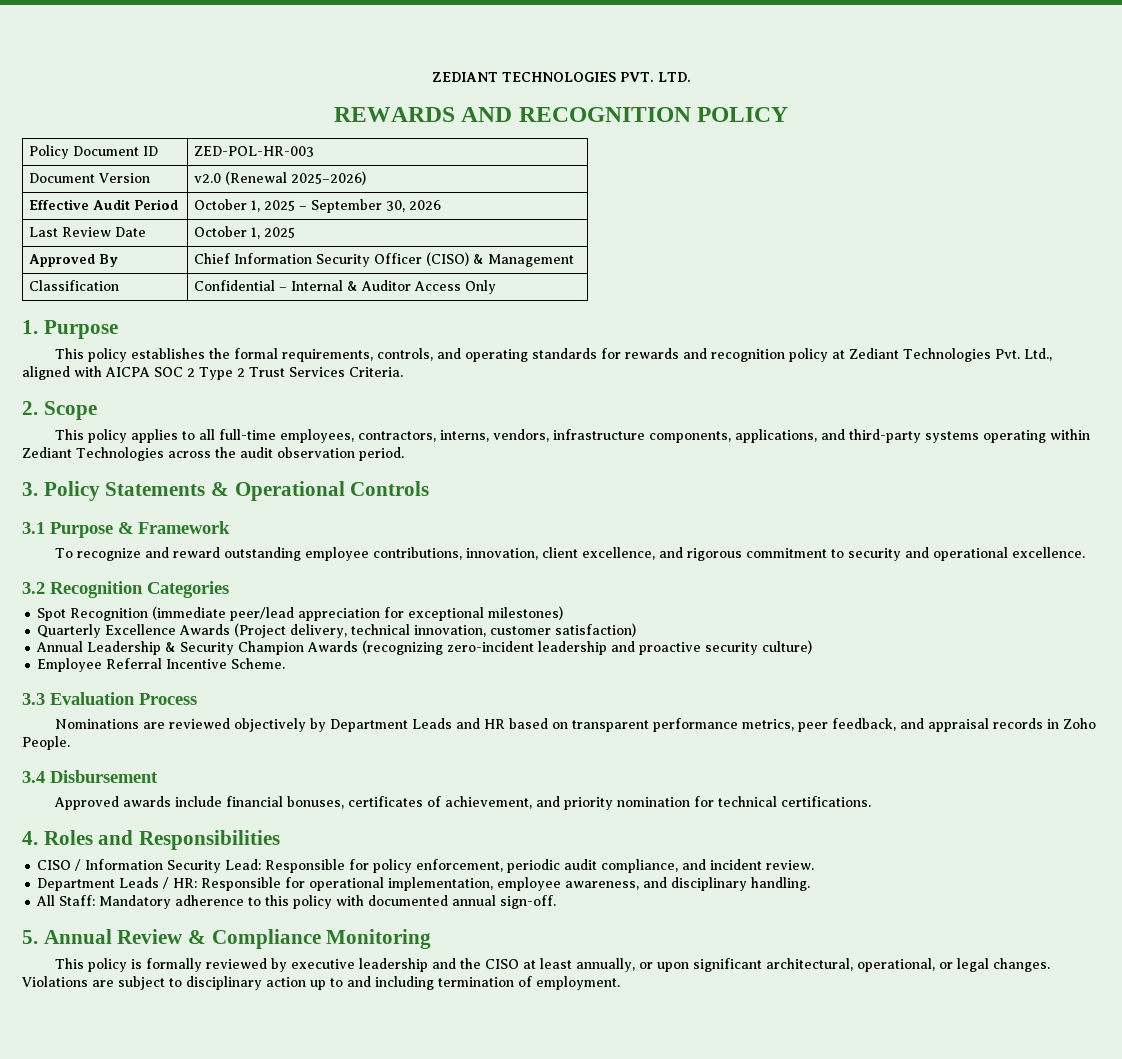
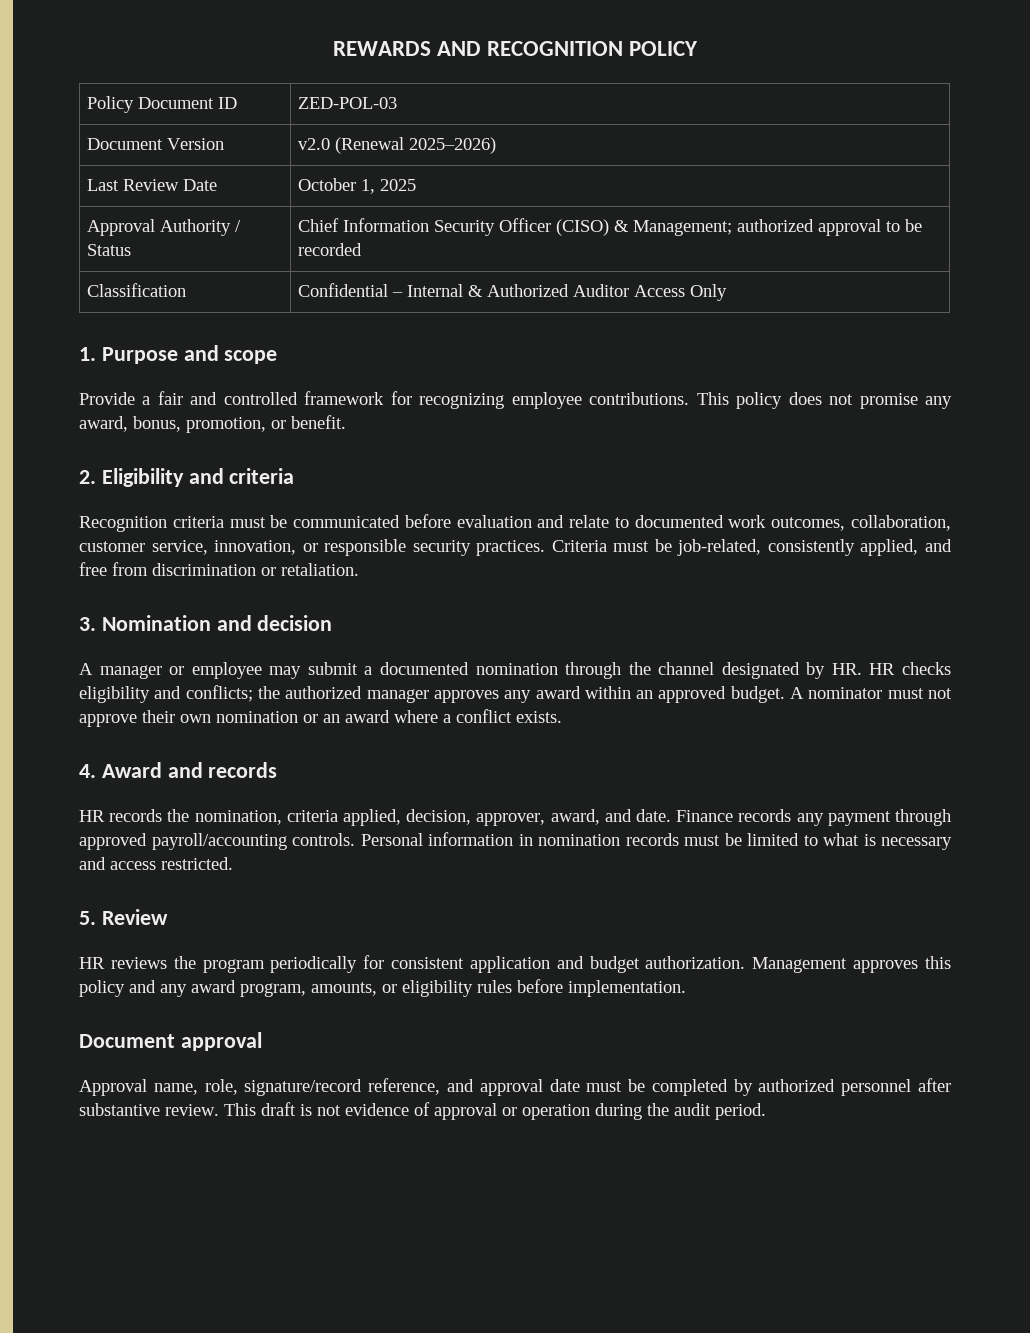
[431,72,691,82] ZEDIANT TECHNOLOGIES PVT. LTD. // -> (332, 48) none
[193,146,314,157] ZED-POL-HR-003 -> [298,97,398,109] ZED-POL-03
[28,199,178,210] [193,199,441,213] // Effective Audit Period | October 1, 2025 – September 30, 2026 -> (497, 145) none
[28,254,118,267] Approved By -> [87,219,242,236] [87,244,132,256] Approval Authority / Status
[487,254,574,267] Management -> [633,219,923,236] [298,243,363,256] Management; authorized approval to be recorded
(358, 286) none -> [487,284,570,297] Authorized
[54,348,1052,362] [22,366,403,380] [22,401,97,420] [54,429,1090,443] [22,447,211,461] // This policy establishes the formal requirements, controls, and operating standards for rewards and recognition policy at Zediant Technologies Pvt. Ltd., aligned with AICPA SOC 2 Type 2 Trust Services Criteria. // 2. Scope // This policy applies to all full-time employees, contractors, interns, vendors, infrastructure components, applications, and third-party systems operating within Zediant Technologies across -> [183,345,278,364] [79,391,953,409] [79,415,346,433] [79,468,295,487] [79,514,951,532] [79,539,953,556] [79,562,359,576] [79,615,333,631] [79,662,951,679] [79,685,952,703] [79,709,562,727] [79,762,278,778] [79,809,952,826] [79,832,952,850] [79,857,233,870] [79,909,168,925] [79,955,951,973] [79,979,686,997] [79,1032,262,1051] [79,1078,952,1096] [79,1102,642,1120] and scope // Provide a fair and controlled framework for recognizing employee contributions. This policy does not promise any award, bonus, promotion, or benefit. // 2. Eligibility and criteria // Recognition criteria must be communicated before evaluation and relate to documented work outcomes, collaboration, customer service, innovation, or responsible security practices. Criteria must be job-related, consistently applied, and free from discrimination or retaliation. // 3. Nomination and decision // A manager or employee may submit a documented nomination through the channel designated by HR. HR checks eligibility and conflicts; the authorized manager approves any award within an approved budget. A nominator must not approve their own nomination or an award where a conflict exists. // 4. Award and records // HR records the nomination, criteria applied, decision, approver, award, and date. Finance records any payment through approved payroll/accounting controls. Personal information in nomination records must be limited to what is necessary and access restricted. // 5. Review // HR reviews the program periodically for consistent application and budget authorization. Management approves this policy and any award program, amounts, or eligibility rules before implementation. // Document approval // Approval name, role, signature/record reference, and approval date must be completed by authorized personnel after substantive review. This draft is not evidence of approval or operation during
[276,447,355,458] observation -> (711, 1109) none
[22,481,430,501] [22,521,230,538] [54,547,1085,561] [22,581,229,598] [37,606,564,621] [37,623,637,638] [36,640,813,655] [37,658,286,672] [22,692,197,705] [54,718,1096,732] [22,736,70,750] [22,770,158,783] [53,796,871,810] [22,830,281,850] [37,859,815,873] [37,877,811,891] [36,895,557,909] [22,929,432,949] [54,958,1050,972] [22,976,620,990] // 3. Policy Statements & Operational Controls // 3.1 Purpose & Framework // To recognize and reward outstanding employee contributions, innovation, client excellence, and rigorous commitment to security and operational excellence. // 3.2 Recognition Categories // Spot Recognition (immediate peer/lead appreciation for exceptional milestones) // Quarterly Excellence Awards (Project delivery, technical innovation, customer satisfaction) // Annual Leadership & Security Champion Awards (recognizing zero-incident leadership and proactive security culture) // Employee Referral Incentive Scheme. // 3.3 Evaluation Process // Nominations are reviewed objectively by Department Leads and HR based on transparent performance metrics, peer feedback, and appraisal records in Zoho People. // 3.4 Disbursement // Approved awards include financial bonuses, certificates of achievement, and priority nomination for technical certifications. // 4. Roles and Responsibilities // CISO / Information Security Lead: Responsible for policy enforcement, periodic audit compliance, and incident review. // Department Leads / HR: Responsible for operational implementation, employee awareness, and disciplinary handling. // All Staff: Mandatory adherence to this policy with documented annual sign-off. // 5. Annual Review & Compliance Monitoring // This policy is formally reviewed by executive leadership and the CISO at least annually, or upon significant architectural, operational, or legal changes. Violations are subject to disciplinary action up to and including termination of employment. -> (766, 1111) none

